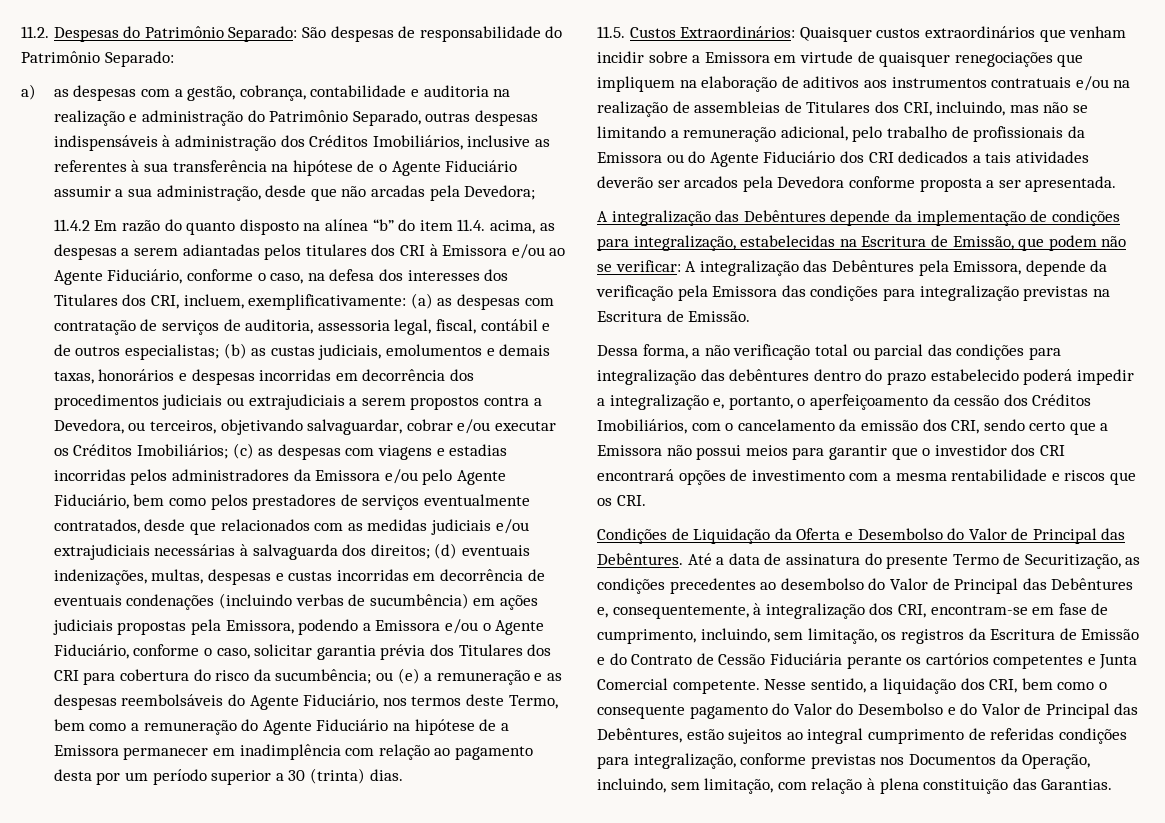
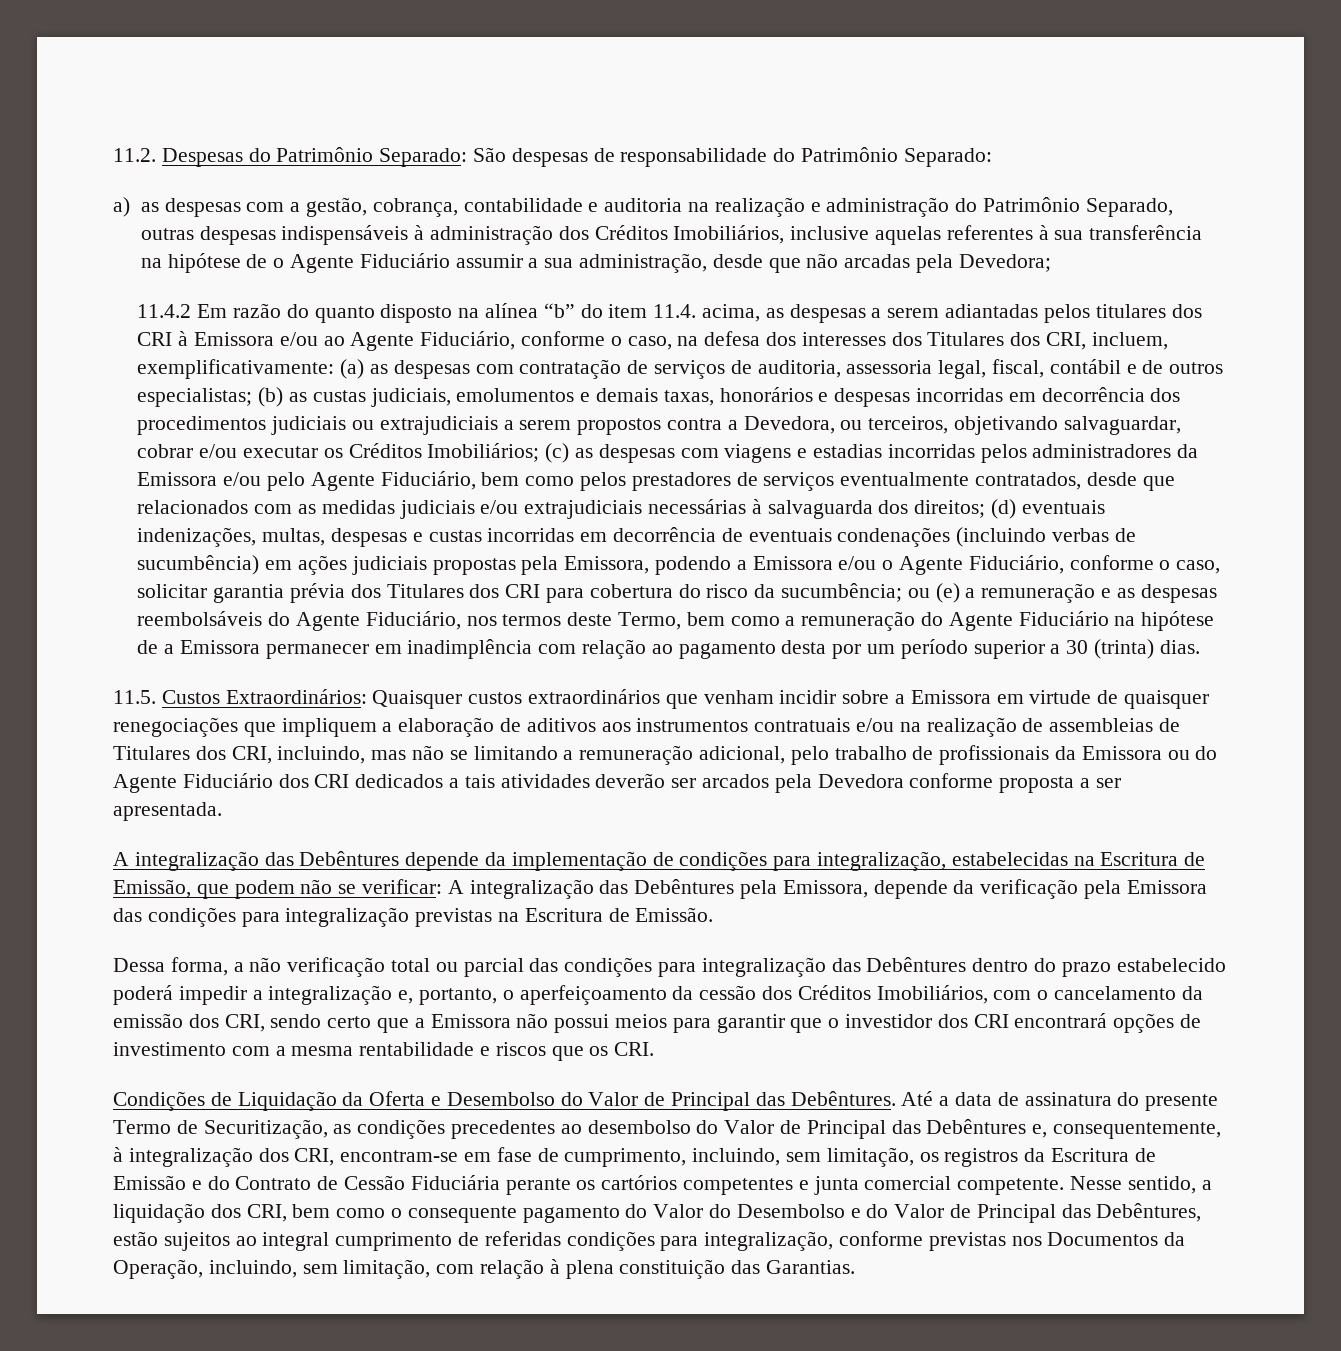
[535,139,551,147] as -> [874,226,941,245] aquelas
[679,80,697,88] na -> [382,722,393,732] a
[729,369,810,381] debêntures -> [866,957,967,972] Debêntures
[1099,654,1138,669] [597,678,668,690] Junta Comercial -> [813,1176,952,1195] junta comercial

